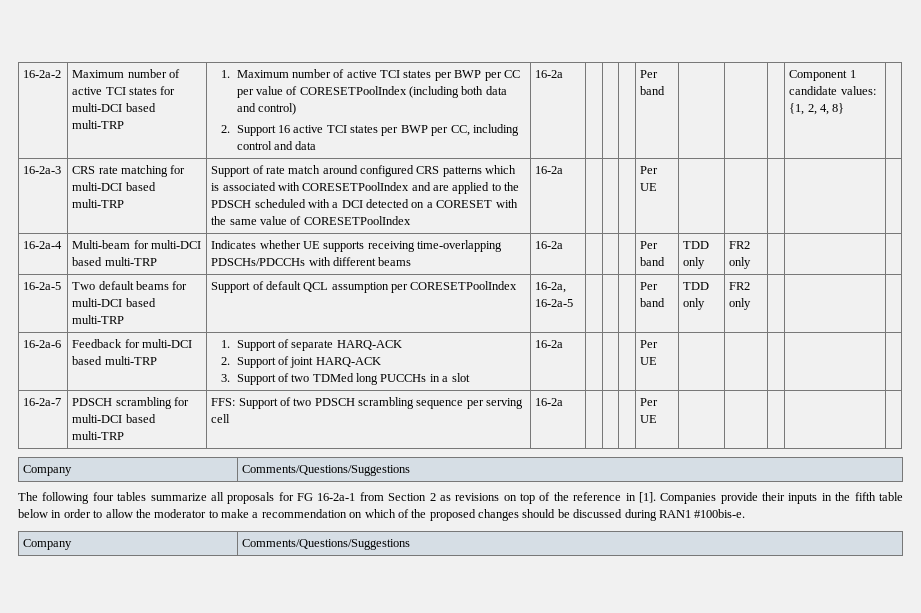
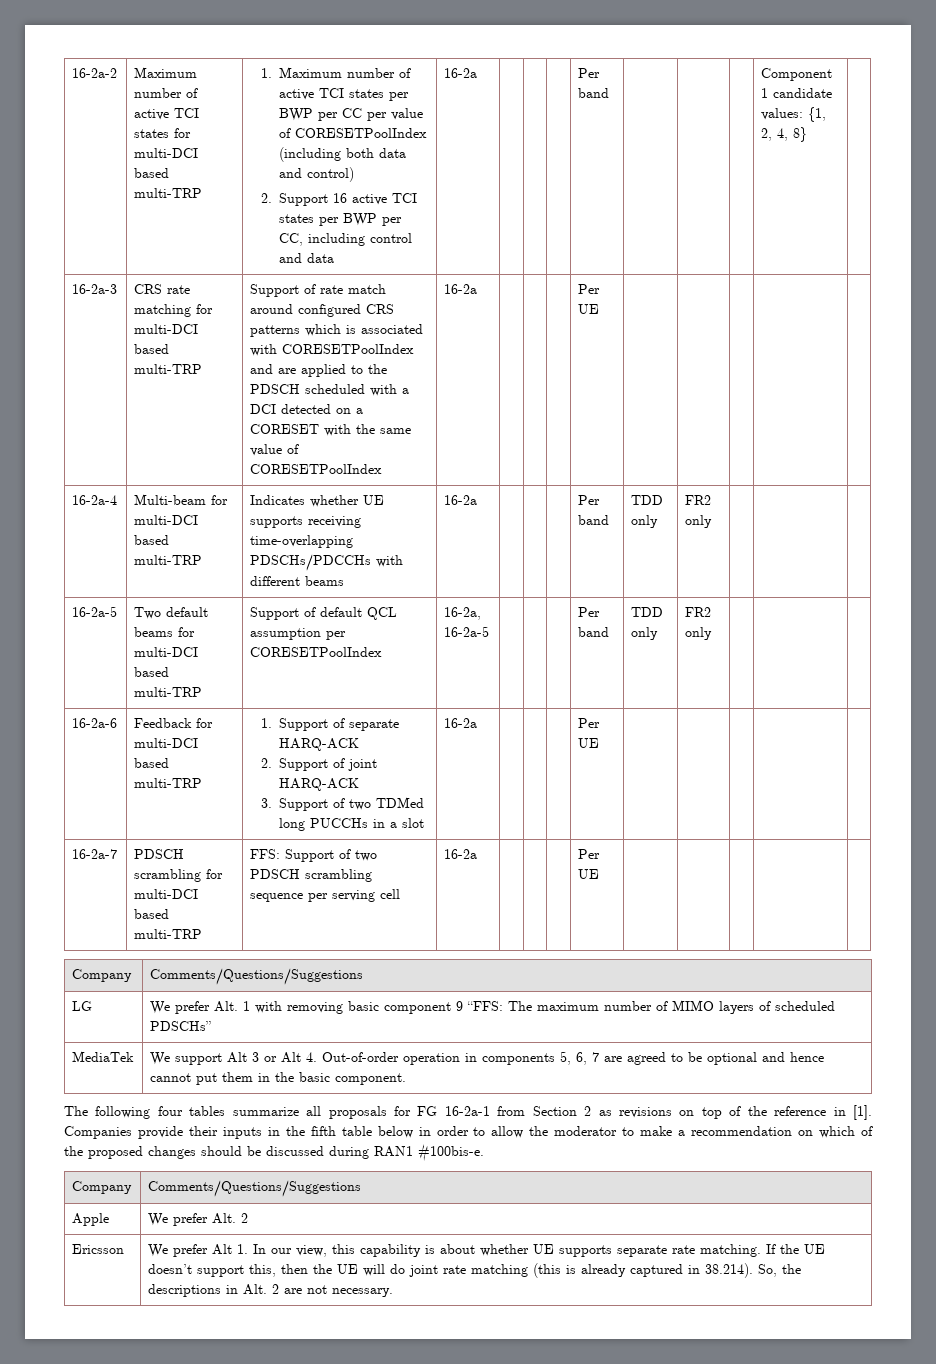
(411, 470) none -> [72,1001,93,1011] [150,1000,836,1014] [150,1021,212,1031] [72,1051,135,1062] [150,1051,825,1065] [150,1072,407,1085] // LG | We prefer Alt. 1 with removing basic component 9 “FFS: The maximum number of MIMO layers of scheduled PDSCHs” // MediaTek | We support Alt 3 or Alt 4. Out-of-order operation in components 5, 6, 7 are agreed to be optional and hence cannot put them in the basic component.
(411, 544) none -> [72,1213,110,1226] [148,1213,249,1226] [72,1244,125,1254] [148,1244,826,1257] [148,1263,802,1278] [148,1284,394,1297] // Apple | We prefer Alt. 2 // Ericsson | We prefer Alt 1. In our view, this capability is about whether UE supports separate rate matching. If the UE doesn’t support this, then the UE will do joint rate matching (this is already captured in 38.214). So, the descriptions in Alt. 2 are not necessary.

